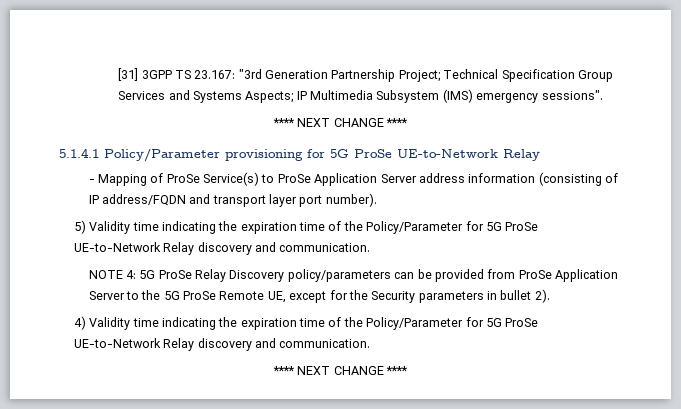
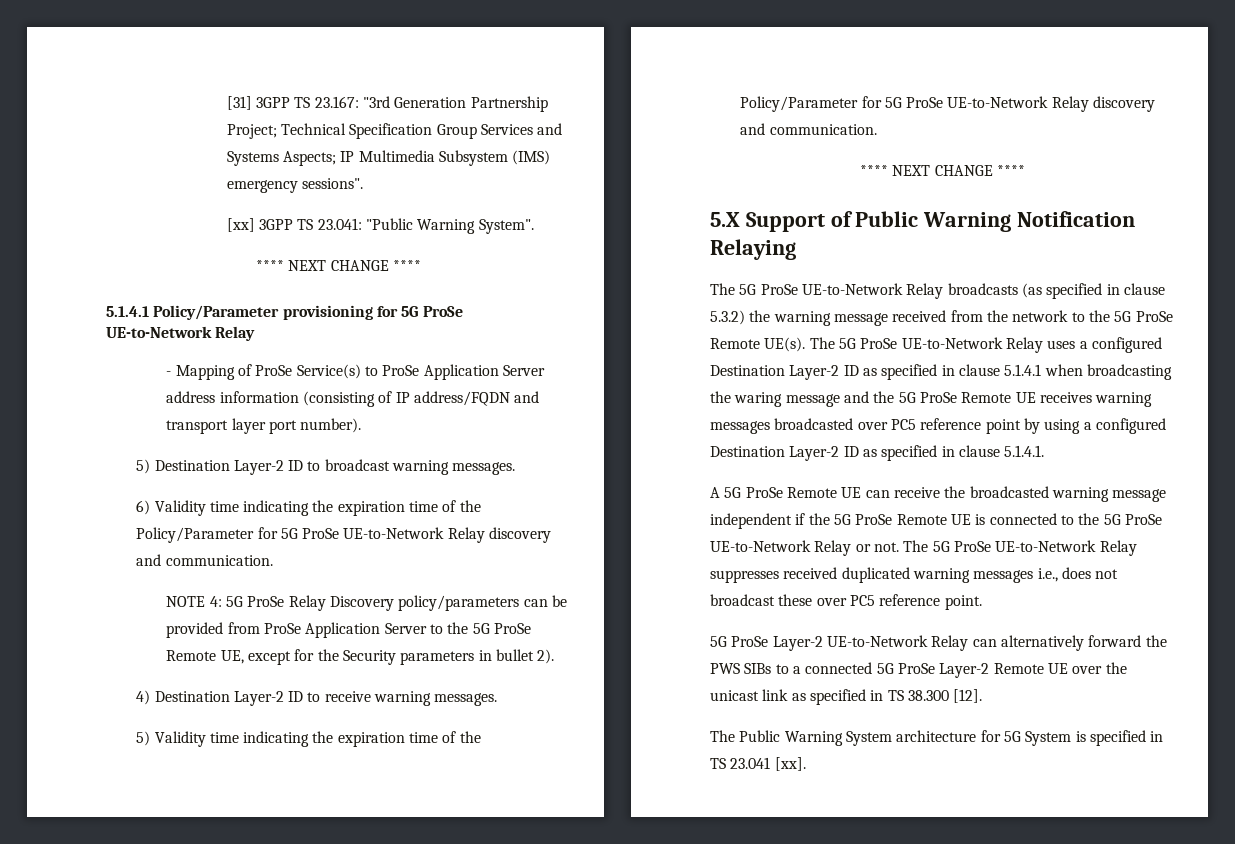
(603, 95) none -> [226,218,534,234] // [xx] 3GPP TS 23.041: "Public Warning System".
(86, 227) none -> [154,459,516,475] [136,500,151,515] Destination Layer-2 ID to broadcast warning messages. // 6)
(86, 323) none -> [154,691,498,706] [136,731,151,746] Destination Layer-2 ID to receive warning messages. // 5)
(409, 370) none -> [710,211,1136,232] [710,239,796,260] [710,283,1165,299] [710,310,1173,326] [710,337,1162,353] [710,364,1172,380] [710,391,1153,407] [710,418,1166,434] [710,445,1045,461] [710,486,1167,502] [710,513,1162,529] [710,540,1137,556] [710,567,1119,583] [710,594,982,610] [710,635,1167,651] [710,662,1127,678] [710,689,983,705] [710,730,1164,746] [710,757,806,771] // 5.X Support of Public Warning Notification Relaying // The 5G ProSe UE-to-Network Relay broadcasts (as specified in clause 5.3.2) the warning message received from the network to the 5G ProSe Remote UE(s). The 5G ProSe UE-to-Network Relay uses a configured Destination Layer-2 ID as specified in clause 5.1.4.1 when broadcasting the waring message and the 5G ProSe Remote UE receives warning messages broadcasted over PC5 reference point by using a configured Destination Layer-2 ID as specified in clause 5.1.4.1. // A 5G ProSe Remote UE can receive the broadcasted warning message independent if the 5G ProSe Remote UE is connected to the 5G ProSe UE-to-Network Relay or not. The 5G ProSe UE-to-Network Relay suppresses received duplicated warning messages i.e., does not broadcast these over PC5 reference point. // 5G ProSe Layer-2 UE-to-Network Relay can alternatively forward the PWS SIBs to a connected 5G ProSe Layer-2 Remote UE over the unicast link as specified in TS 38.300 [12]. // The Public Warning System architecture for 5G System is specified in TS 23.041 [xx].

